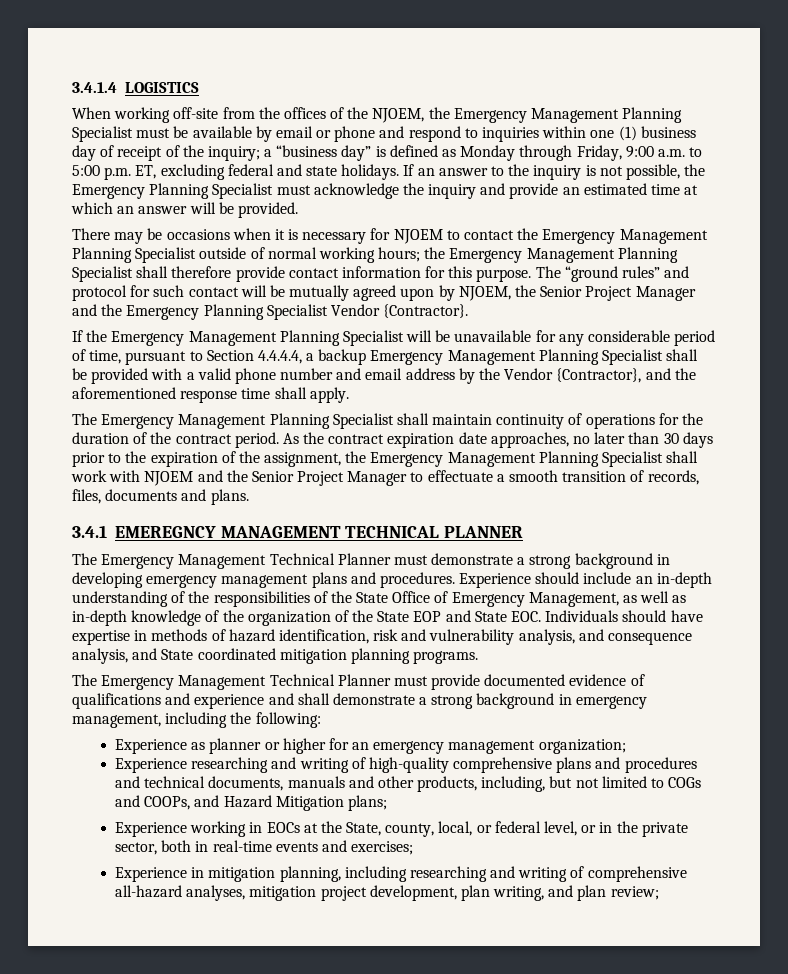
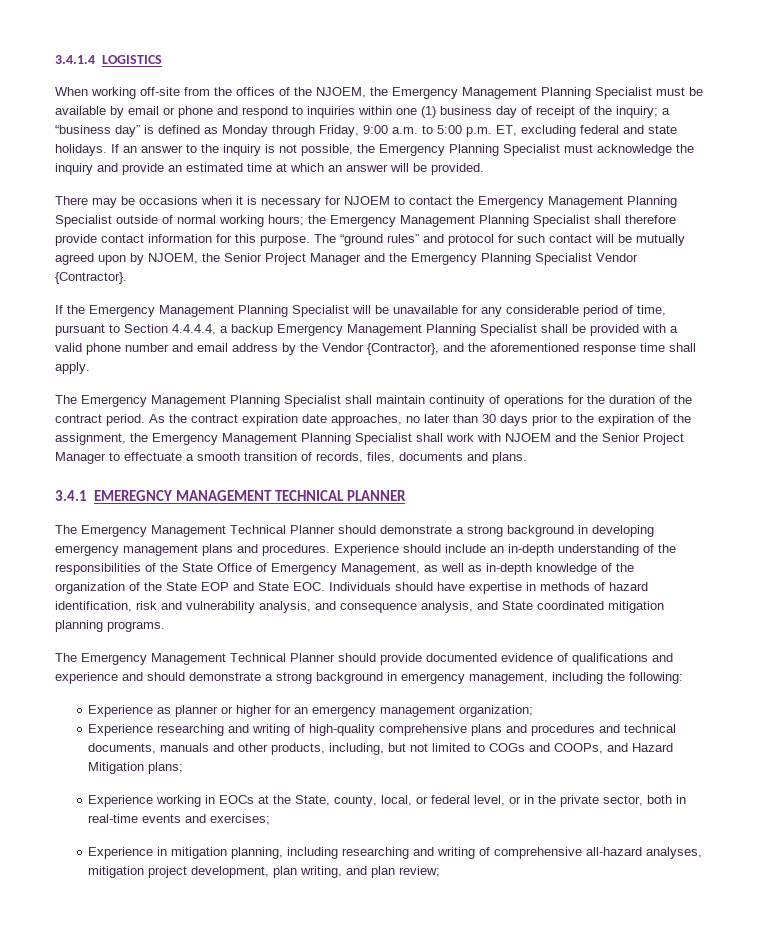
[393,555,428,565] must -> [338,525,376,534] should
[393,676,428,686] must -> [338,653,376,662] should
[297,693,330,705] shall -> [147,672,185,681] should

